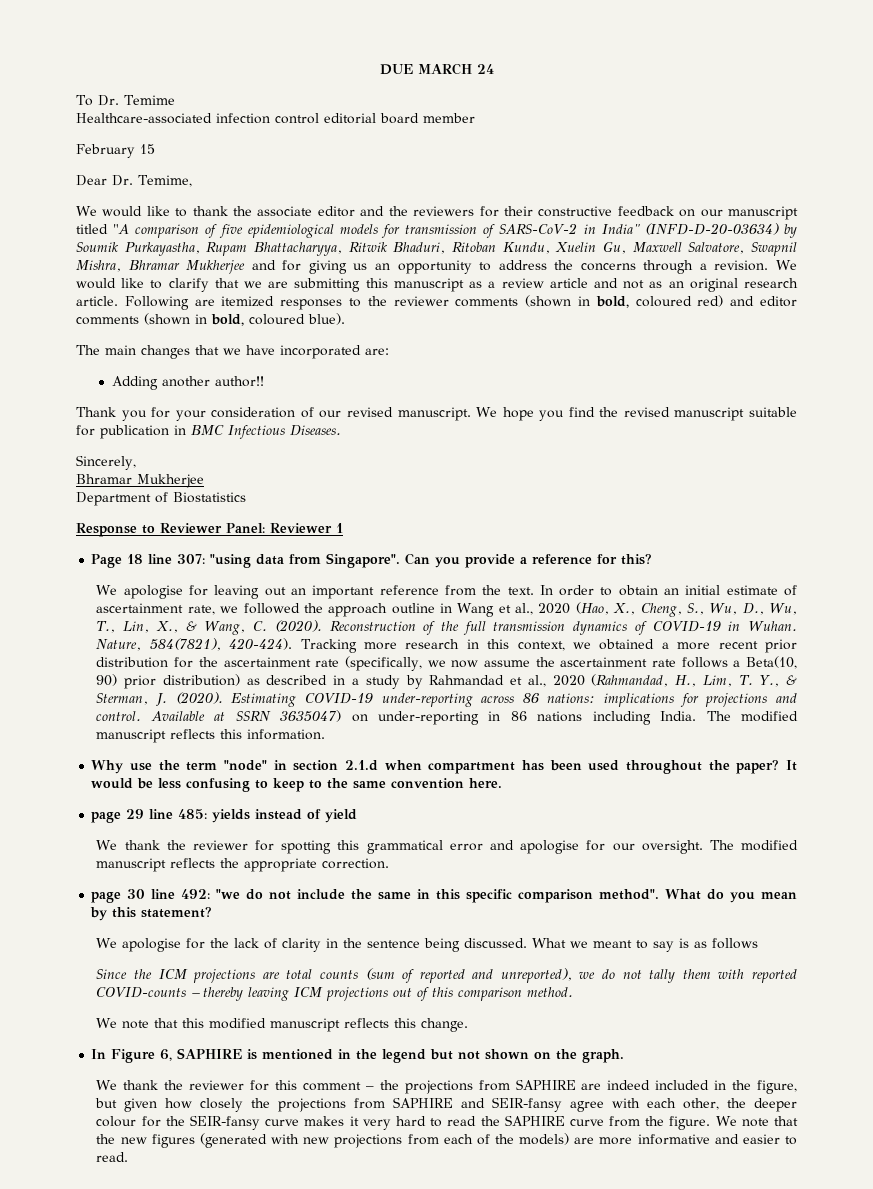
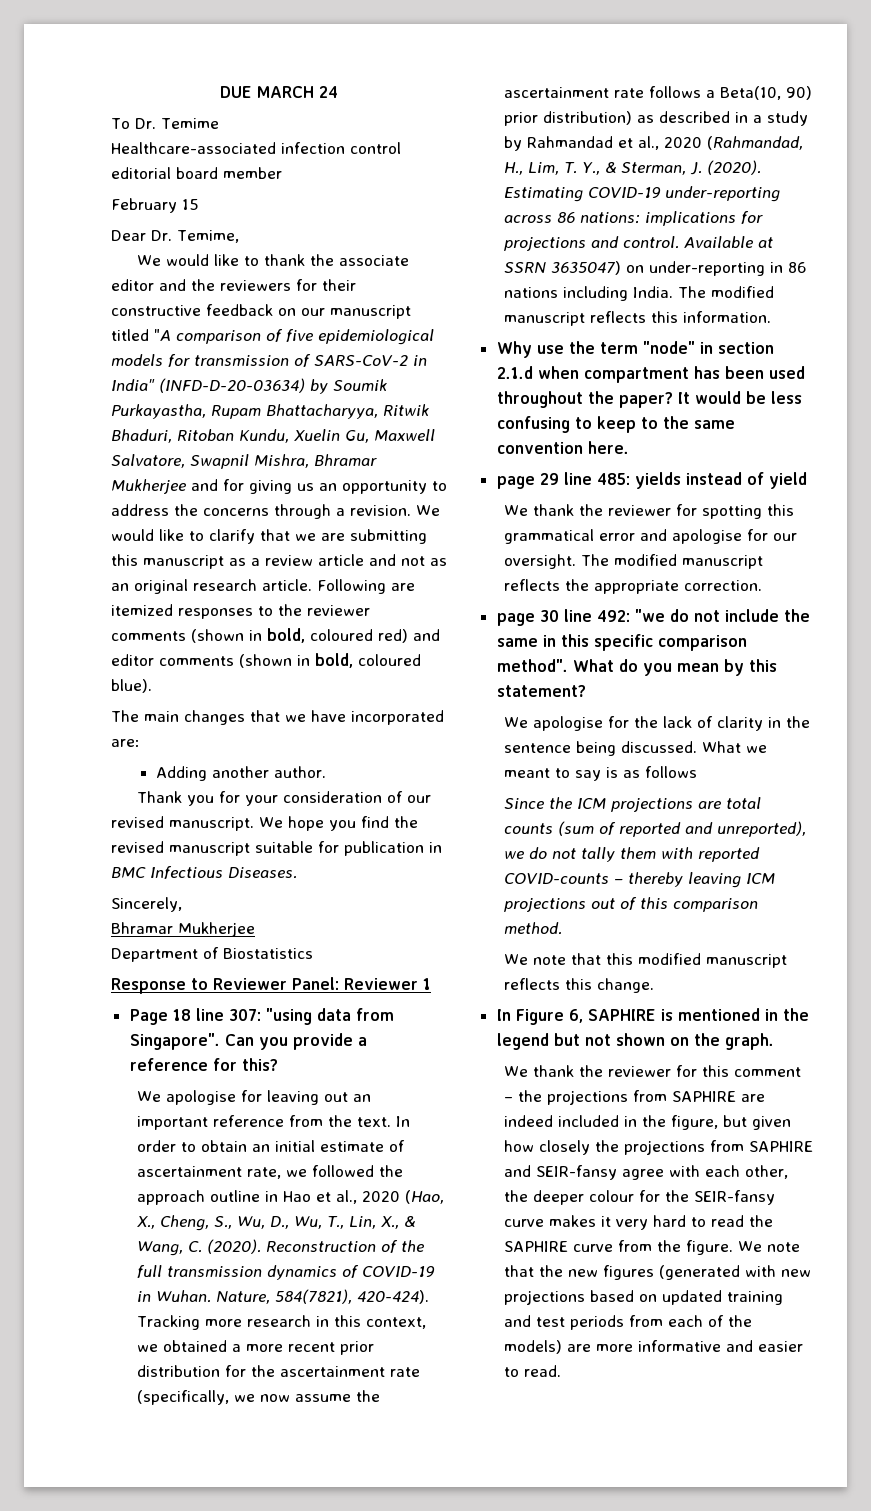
[214,376,264,387] author!! -> [274,766,327,778] author.
[457,603,495,617] Wang -> [283,1191,312,1202] Hao
(403, 1141) none -> [590,1290,784,1305] [504,1315,625,1330] based on updated training and test periods

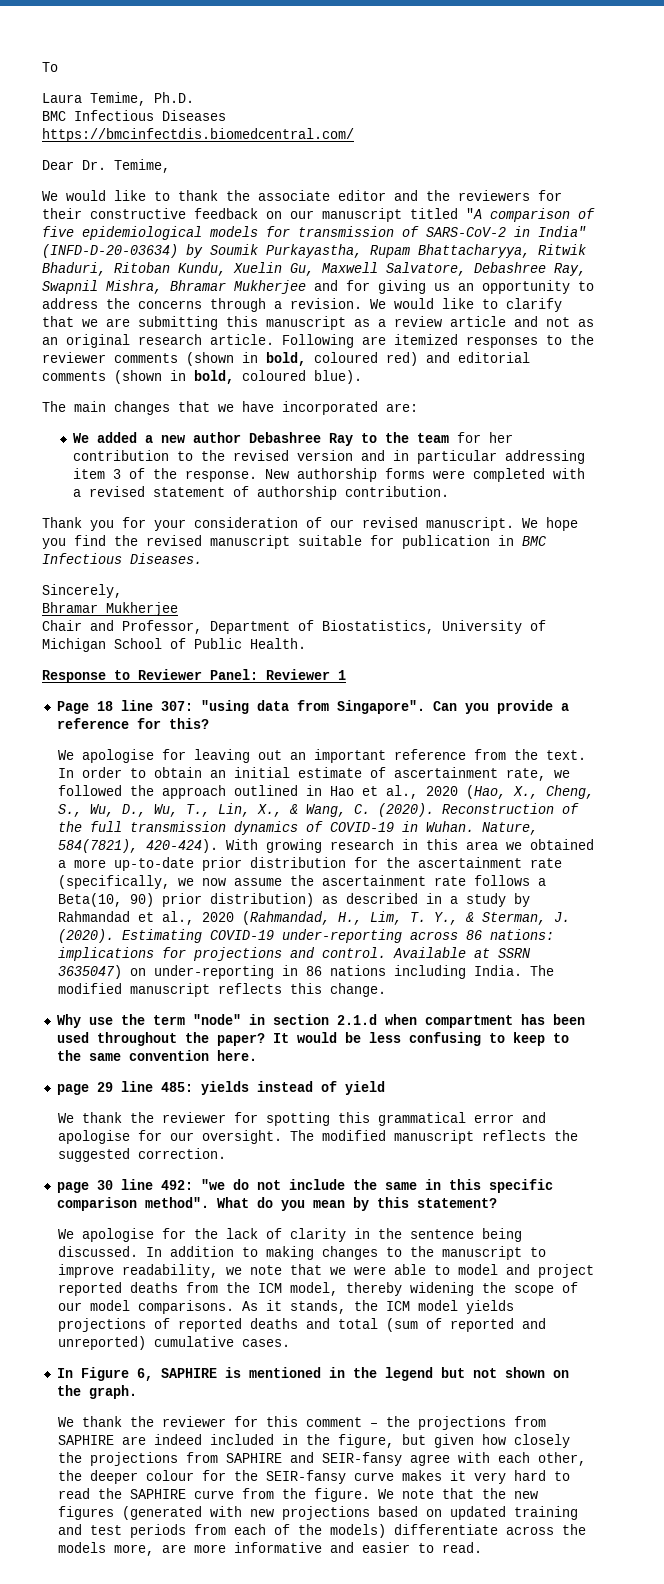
[220,86,338,98] [111,118,219,129] [111,142,401,154] [111,167,282,179] [111,198,199,213] DUE MARCH 24 // To Dr. Temime // Healthcare-associated infection control editorial board member // February 15 -> [42,62,58,72] [42,92,194,106] [42,110,226,121] [42,128,354,142] To // Laura Temime, Ph.D. // BMC Infectious Diseases // https://bmcinfectdis.biomedcentral.com/
(185, 461) none -> [474,262,586,276] Debashree Ray,
[111,654,154,666] editor -> [458,352,530,363] editorial
[156,766,327,781] Adding another author. -> [73,432,514,446] [73,450,586,464] [73,468,586,482] [73,486,450,500] We added a new author Debashree Ray to the team for her contribution to the revised version and in particular addressing item 3 of the response. New authorship forms were completed with a revised statement of authorship contribution.
[111,947,313,962] Department of Biostatistics -> [42,620,546,634] [42,638,306,652] Chair and Professor, Department of Biostatistics, University of Michigan School of Public Health.
[210,1190,261,1202] outline -> [234,785,299,796] outlined
[137,1315,243,1330] Tracking more -> [226,839,323,853] With growing
[366,1317,427,1329] context, -> [466,841,499,850] area
[288,1342,336,1352] recent -> [114,857,195,871] up-to-date
[683,311,772,323] information. -> [330,983,387,997] change.
[594,580,680,594] appropriate -> [58,1148,131,1162] suggested
[702,741,768,753] [504,766,698,781] [504,797,762,812] [504,821,807,837] [504,847,761,862] [504,872,776,888] [504,897,759,912] [504,922,563,935] [504,953,788,968] [504,978,655,993] What we meant to say is as follows // Since the ICM projections are total counts (sum of reported and unreported), we do not tally them with reported COVID-counts – thereby leaving ICM projections out of this comparison method. // We note that this modified manuscript reflects this change. -> [146,1246,547,1260] [58,1264,595,1278] [58,1282,579,1296] [58,1300,515,1314] [58,1318,547,1332] [58,1336,291,1350] In addition to making changes to the manuscript to improve readability, we note that we were able to model and project reported deaths from the ICM model, thereby widening the scope of our model comparisons. As it stands, the ICM model yields projections of reported deaths and total (sum of reported and unreported) cumulative cases.
(563, 1347) none -> [394,1524,587,1535] [58,1542,155,1556] differentiate across the models more,

